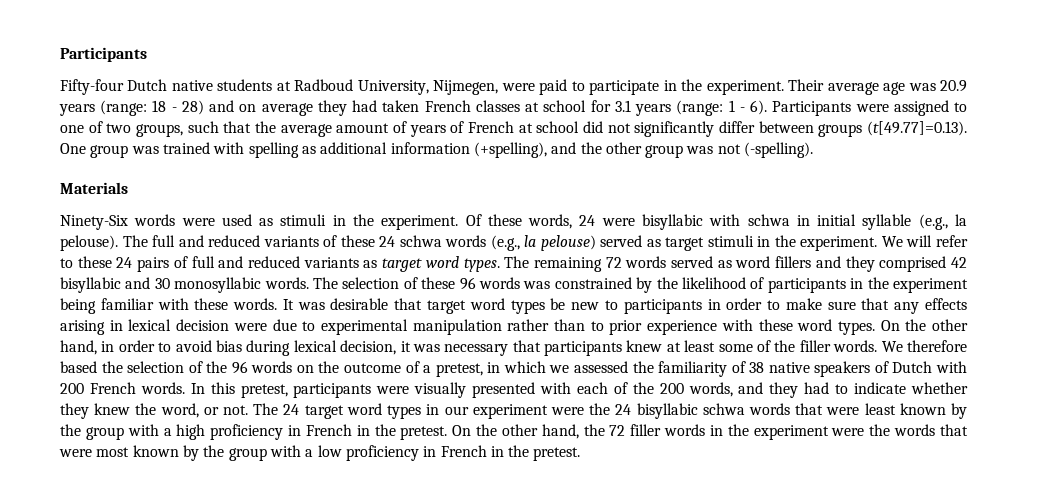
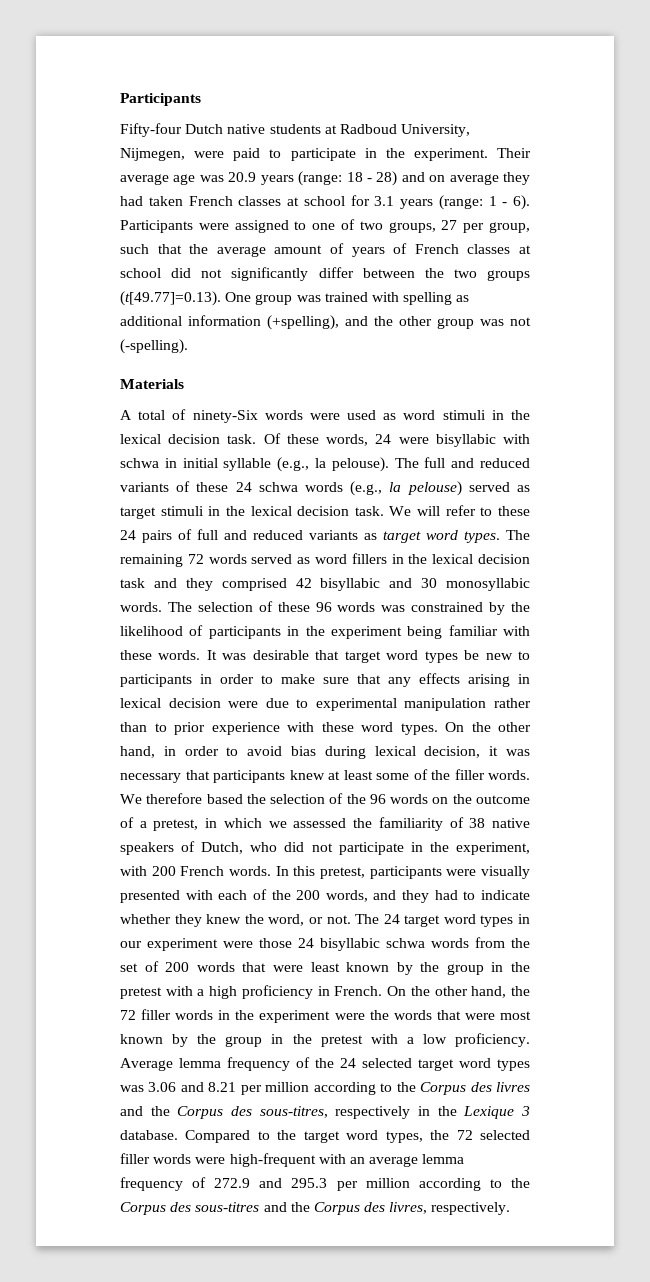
(183, 130) none -> [441,220,531,233] 27 per group,
(514, 127) none -> [467,244,511,254] classes
(814, 127) none -> [424,268,477,278] the two
[60,215,128,230] Ninety-Six -> [120,409,258,423] A total of ninety-Six
[280,214,459,230] stimuli in the experiment. -> [403,410,530,420] [120,434,257,444] word stimuli in the lexical decision task.
[800,236,878,251] experiment. -> [250,506,384,516] lexical decision task.
(812, 262) none -> [391,554,531,564] [120,578,145,588] in the lexical decision task
[892,361,933,373] Dutch -> [201,842,530,855] Dutch, who did not participate in the experiment,
[589,403,611,415] the -> [259,938,292,948] those
(790, 409) none -> [475,937,530,948] [120,961,235,972] from the set of 200 words
(124, 433) none -> [491,962,530,972] [120,987,162,999] in the pretest
[305,424,448,440] French in the pretest. -> [334,986,383,996] French.
[269,445,581,461] with a low proficiency in French in the pretest. -> [271,1033,530,1047] [120,1057,530,1071] [120,1082,530,1095] [120,1106,530,1119] [120,1130,531,1143] [120,1153,465,1167] [120,1177,530,1191] [120,1202,511,1215] in the pretest with a low proficiency. Average lemma frequency of the 24 selected target word types was 3.06 and 8.21 per million according to the Corpus des livres and the Corpus des sous-titres, respectively in the Lexique 3 database. Compared to the target word types, the 72 selected filler words were high-frequent with an average lemma frequency of 272.9 and 295.3 per million according to the Corpus des sous-titres and the Corpus des livres, respectively.

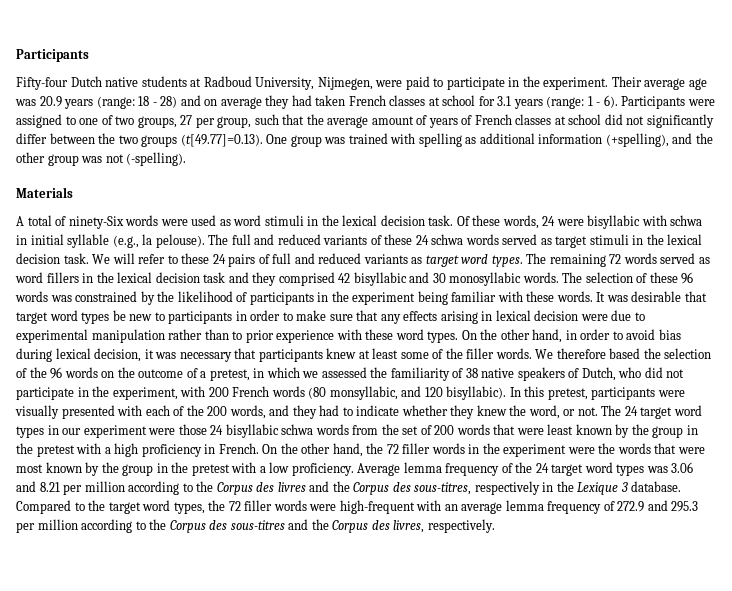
[350,481,462,496] (e.g., la pelouse) -> (499, 239) none
[229,866,271,876] words. -> [271,386,507,400] words (80 monsyllabic, and 120 bisyllabic).
[362,1058,412,1068] selected -> (549, 468) none
[480,1130,531,1140] selected -> (241, 506) none

